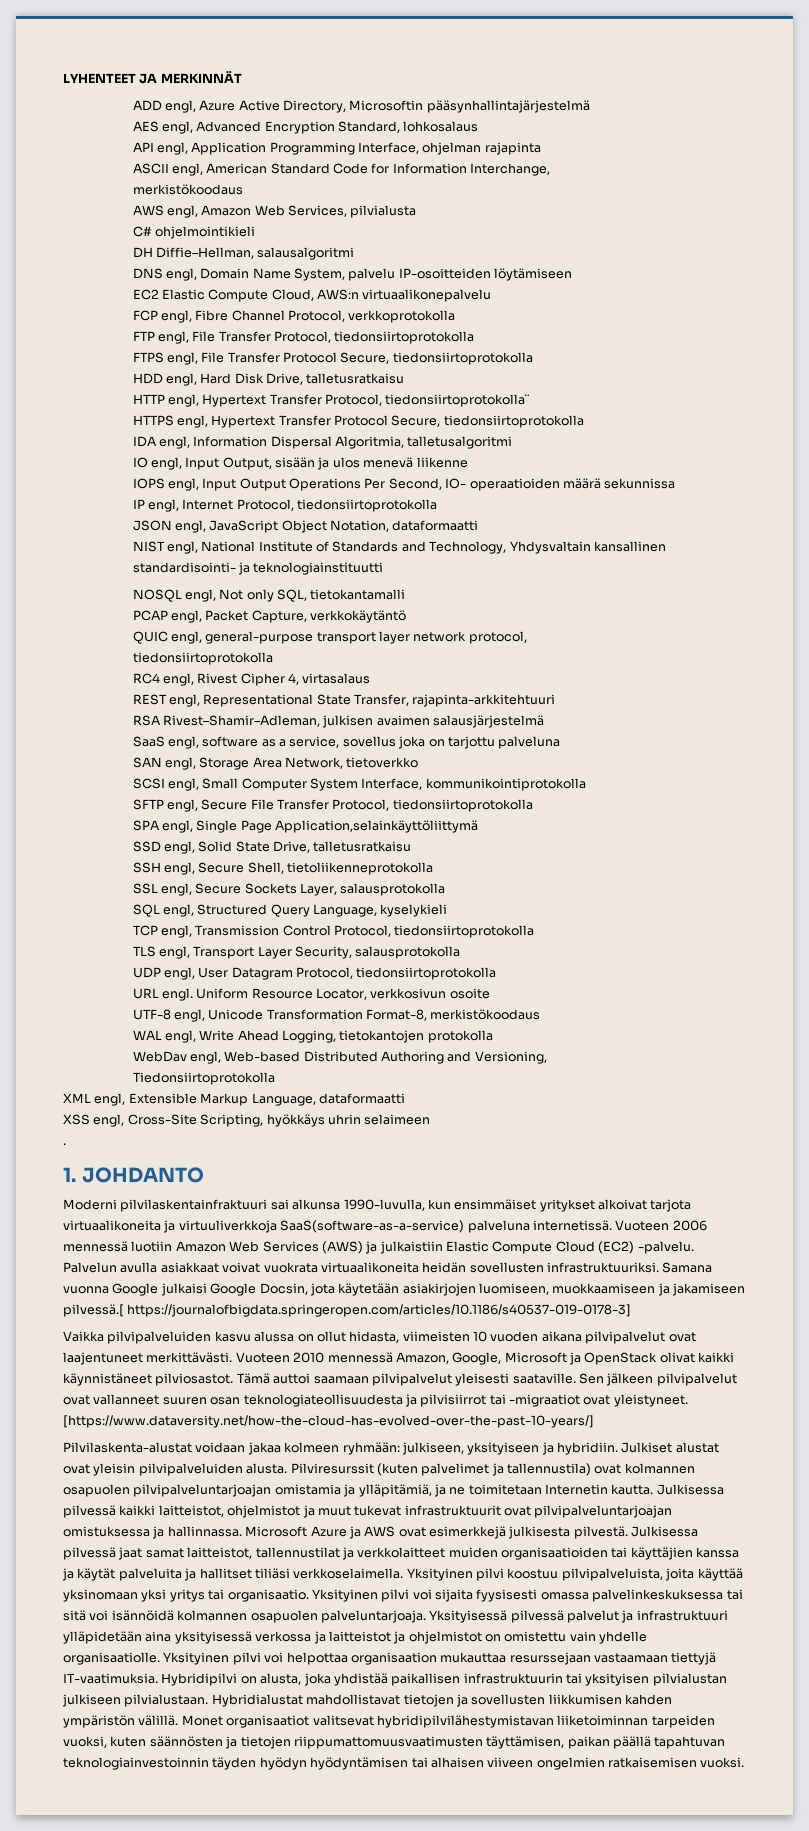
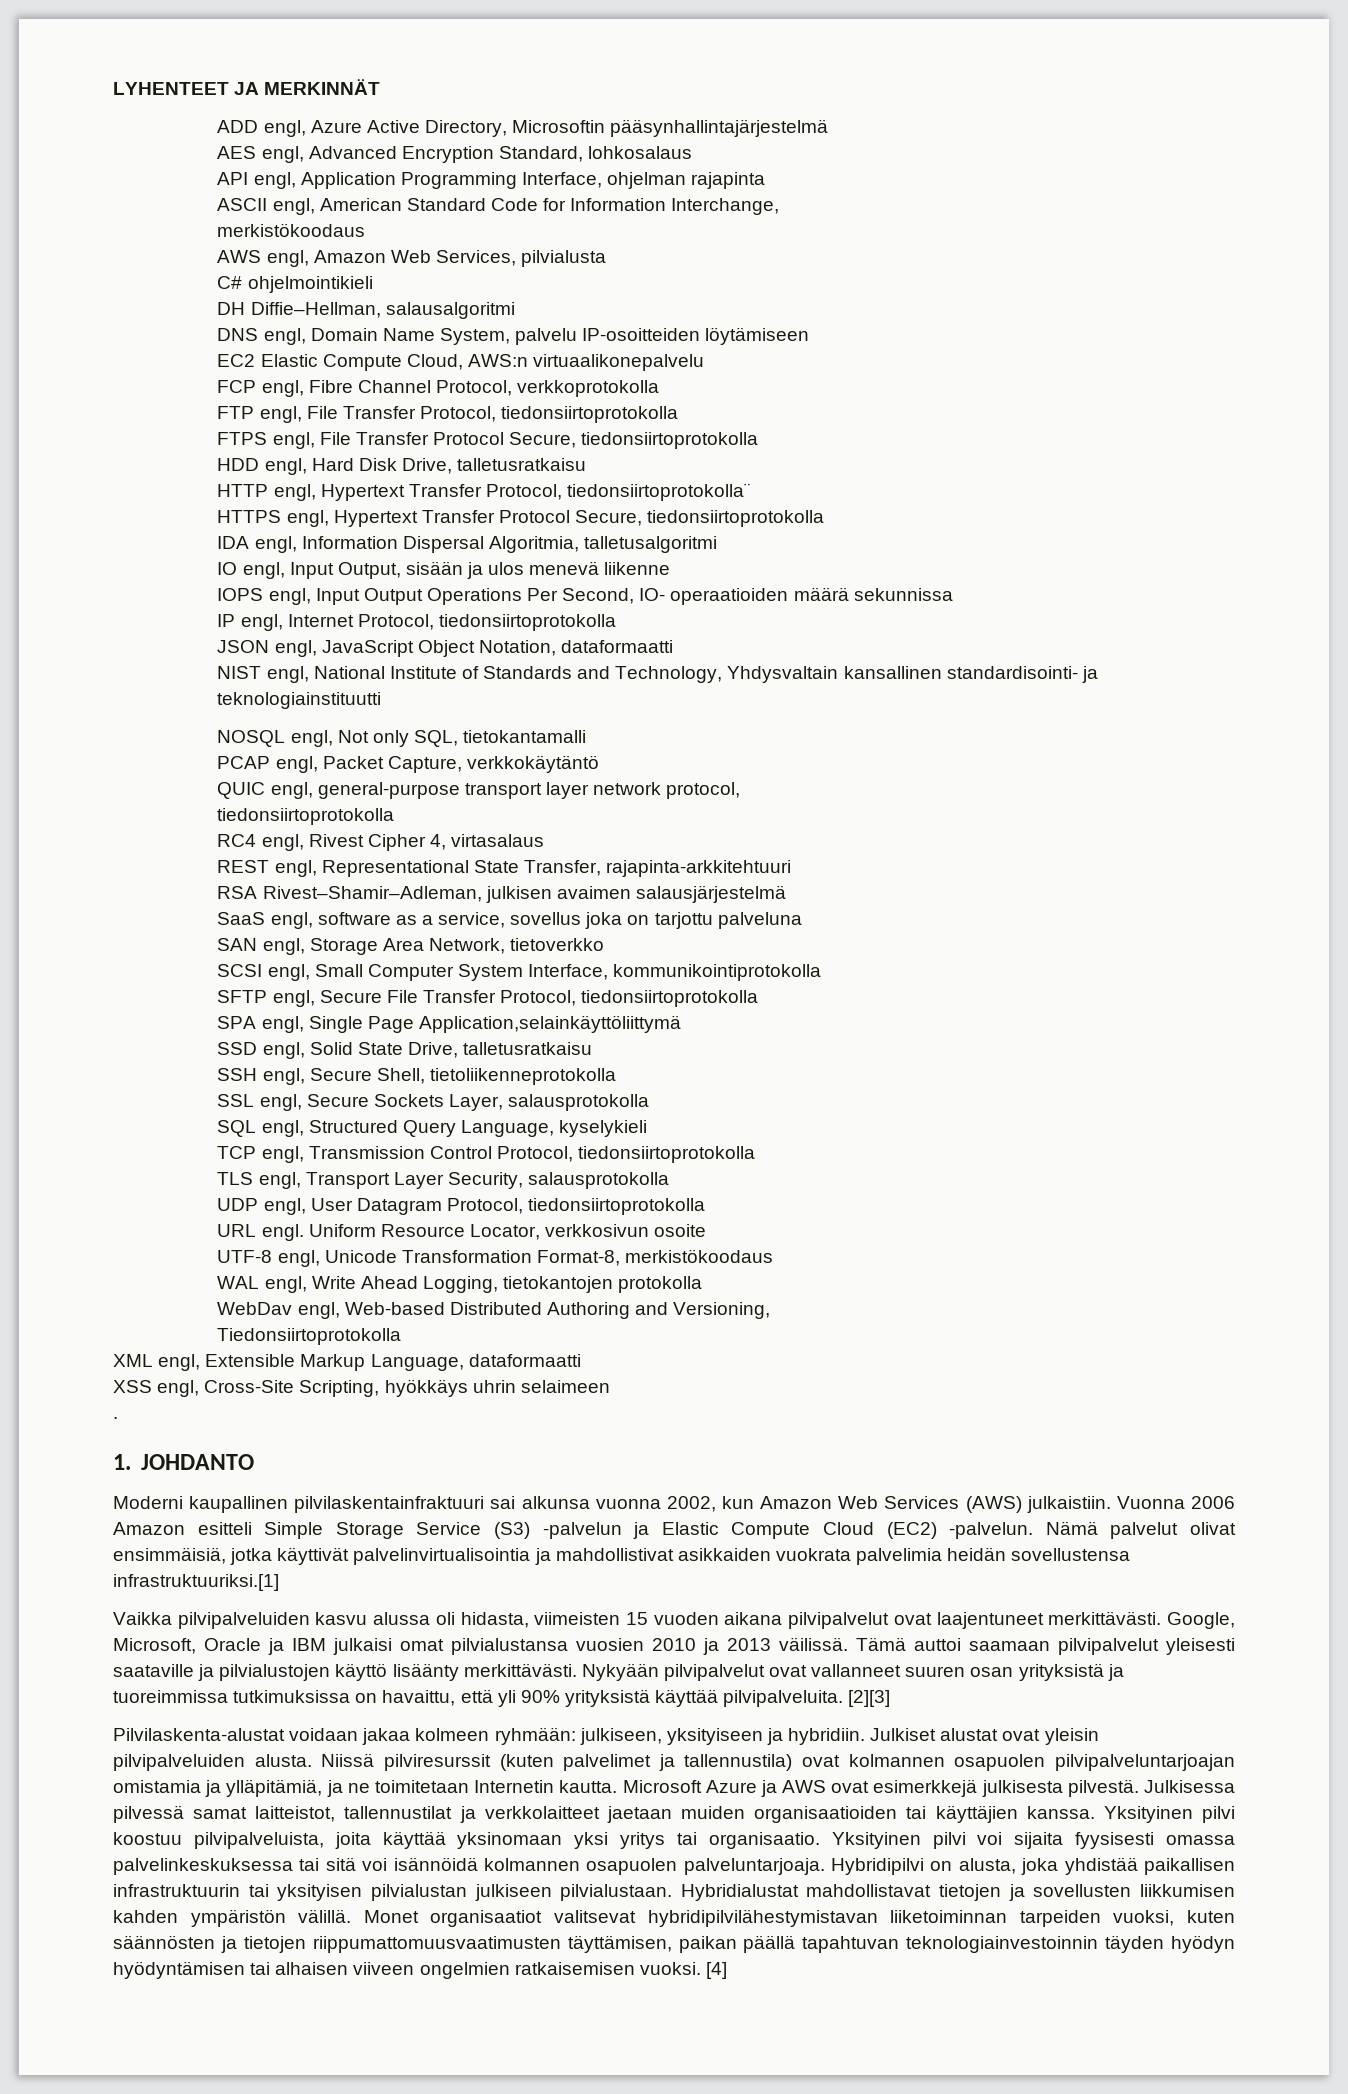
(117, 1204) none -> [189,1496,289,1513] kaupallinen
[343,1199,692,1212] [63,1220,707,1233] [63,1241,694,1254] [63,1262,713,1273] [63,1283,746,1296] [63,1304,632,1317] 1990-luvulla, kun ensimmäiset yritykset alkoivat tarjota virtuaalikoneita ja virtuuliverkkoja SaaS(software-as-a-service) palveluna internetissä. Vuoteen 2006 mennessä luotiin Amazon Web Services (AWS) ja julkaistiin Elastic Compute Cloud (EC2) -palvelu. Palvelun avulla asiakkaat voivat vuokrata virtuaalikoneita heidän sovellusten infrastruktuuriksi. Samana vuonna Google julkaisi Google Docsin, jota käytetään asiakirjojen luomiseen, muokkaamiseen ja jakamiseen pilvessä.[ https://journalofbigdata.springeropen.com/articles/10.1186/s40537-019-0178-3] -> [595,1496,1235,1513] [113,1521,1236,1539] [113,1547,1131,1565] [113,1574,279,1591] vuonna 2002, kun Amazon Web Services (AWS) julkaistiin. Vuonna 2006 Amazon esitteli Simple Storage Service (S3) -palvelun ja Elastic Compute Cloud (EC2) -palvelun. Nämä palvelut olivat ensimmäisiä, jotka käyttivät palvelinvirtualisointia ja mahdollistivat asikkaiden vuokrata palvelimia heidän sovellustensa infrastruktuuriksi.[1]
[297,1331,346,1342] on ollut -> [435,1612,455,1625] oli
[473,1331,487,1342] 10 -> [626,1612,648,1625] 15
[235,1352,735,1365] [63,1373,234,1386] Vuoteen 2010 mennessä Amazon, Google, Microsoft ja OpenStack olivat kaikki käynnistäneet pilviosastot. -> [1166,1612,1235,1629] [113,1637,848,1655] Google, Microsoft, Oracle ja IBM julkaisi omat pilvialustansa vuosien 2010 ja 2013 väilissä.
[512,1373,654,1386] saataville. Sen jälkeen -> [113,1663,659,1681] saataville ja pilvialustojen käyttö lisäänty merkittävästi. Nykyään
[243,1394,688,1407] [63,1415,594,1428] teknologiateollisuudesta ja pilvisiirrot tai -migraatiot ovat yleistyneet. [https://www.dataversity.net/how-the-cloud-has-evolved-over-the-past-10-years/] -> [1018,1663,1124,1681] [113,1689,891,1707] yrityksistä ja tuoreimmissa tutkimuksissa on havaittu, että yli 90% yrityksistä käyttää pilvipalveluita. [2][3]
[290,1463,374,1474] Pilviresurssit -> [321,1753,491,1771] Niissä pilviresurssit
[656,1484,724,1495] [63,1505,673,1518] [63,1526,242,1539] Julkisessa pilvessä kaikki laitteistot, ohjelmistot ja muut tukevat infrastruktuurit ovat pilvipalveluntarjoajan omistuksessa ja hallinnassa. -> (618, 1786) none
[118,1547,143,1560] jaat -> (184, 1814) none
(446, 1552) none -> [606,1806,672,1823] jaetaan
[696,1547,740,1558] [62,1568,404,1581] kanssa ja käytät palveluita ja hallitset tiliäsi verkkoselaimella. -> [1026,1806,1095,1819] kanssa.
[429,1610,728,1623] [63,1631,648,1644] [63,1652,717,1665] [63,1673,158,1684] Yksityisessä pilvessä palvelut ja infrastruktuuri ylläpidetään aina yksityisessä verkossa ja laitteistot ja ohjelmistot on omistettu vain yhdelle organisaatiolle. Yksityinen pilvi voi helpottaa organisaation mukauttaa resurssejaan vastaamaan tiettyjä IT-vaatimuksia. -> (825, 1866) none
(745, 1762) none -> [705,1962,727,1979] [4]

